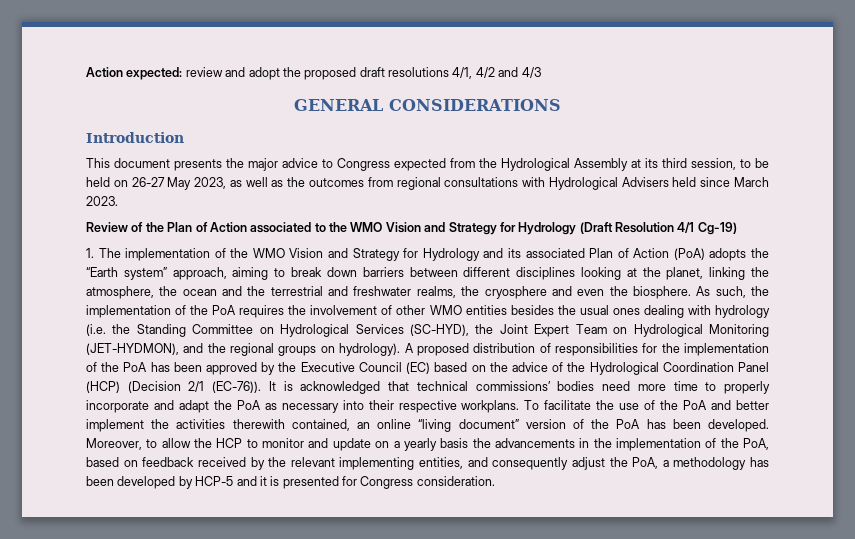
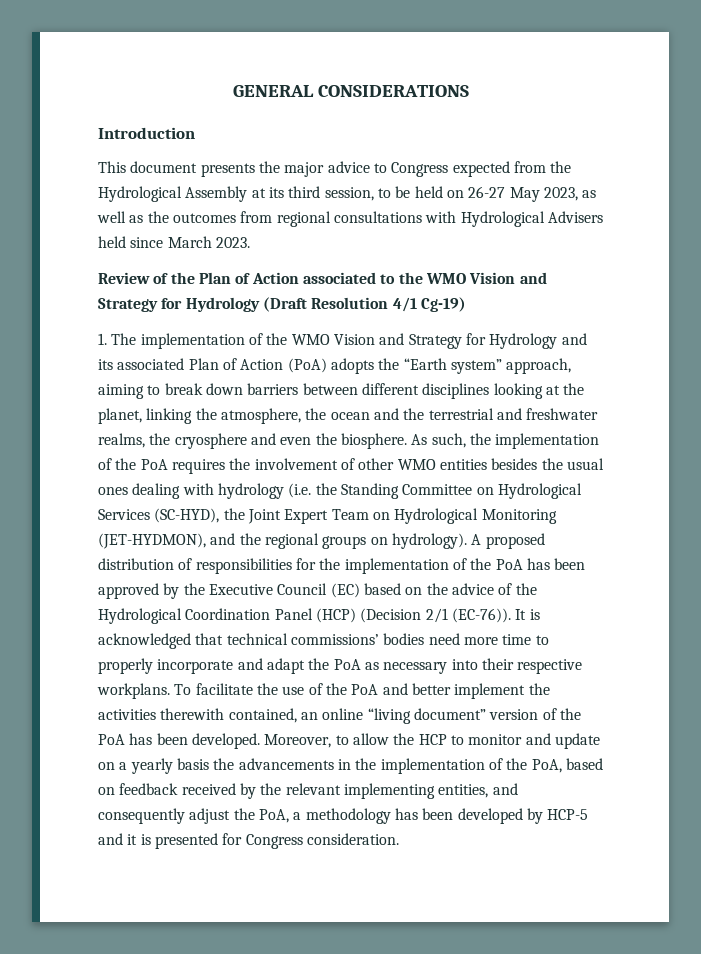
[86,67,541,80] Action expected: review and adopt the proposed draft resolutions 4/1, 4/2 and 4/3 // -> (232, 91) none

